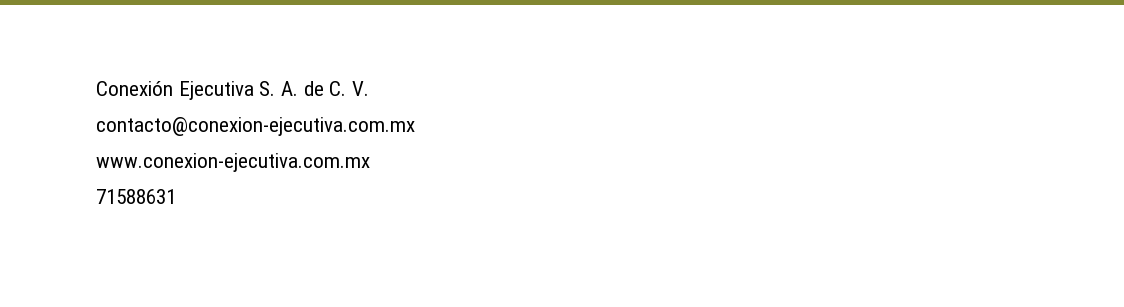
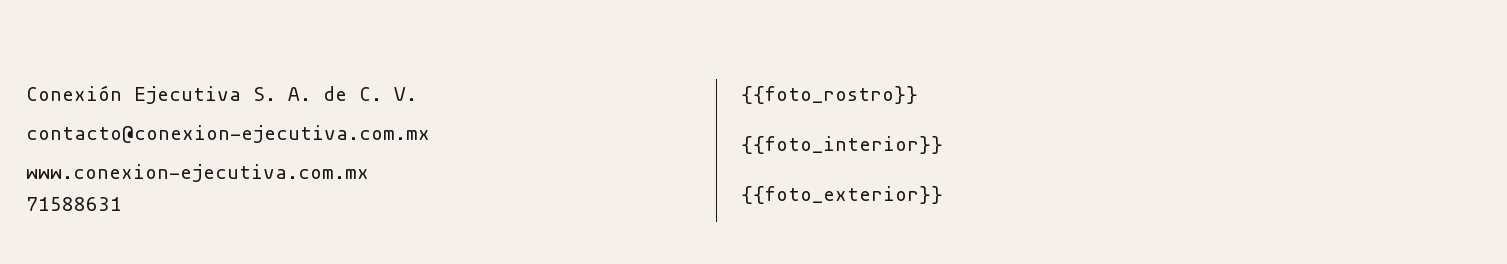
(176, 196) none -> [741,86,918,104] [741,136,943,154] [741,186,943,204] // {{foto_rostro}} // {{foto_interior}} // {{foto_exterior}}

